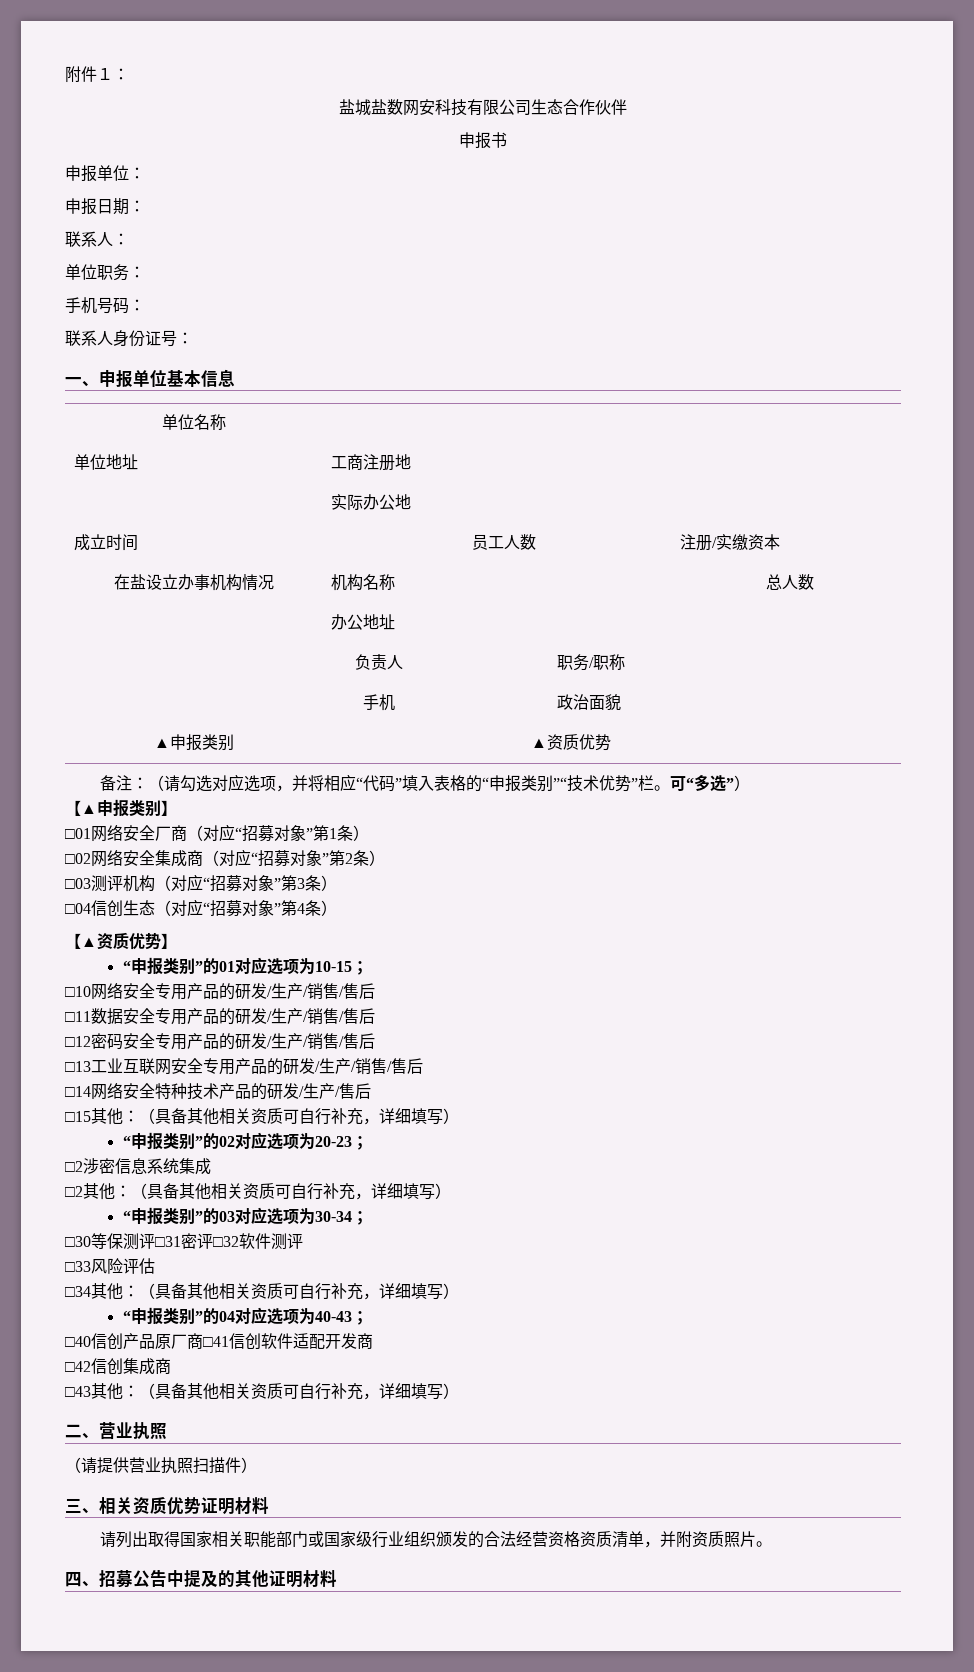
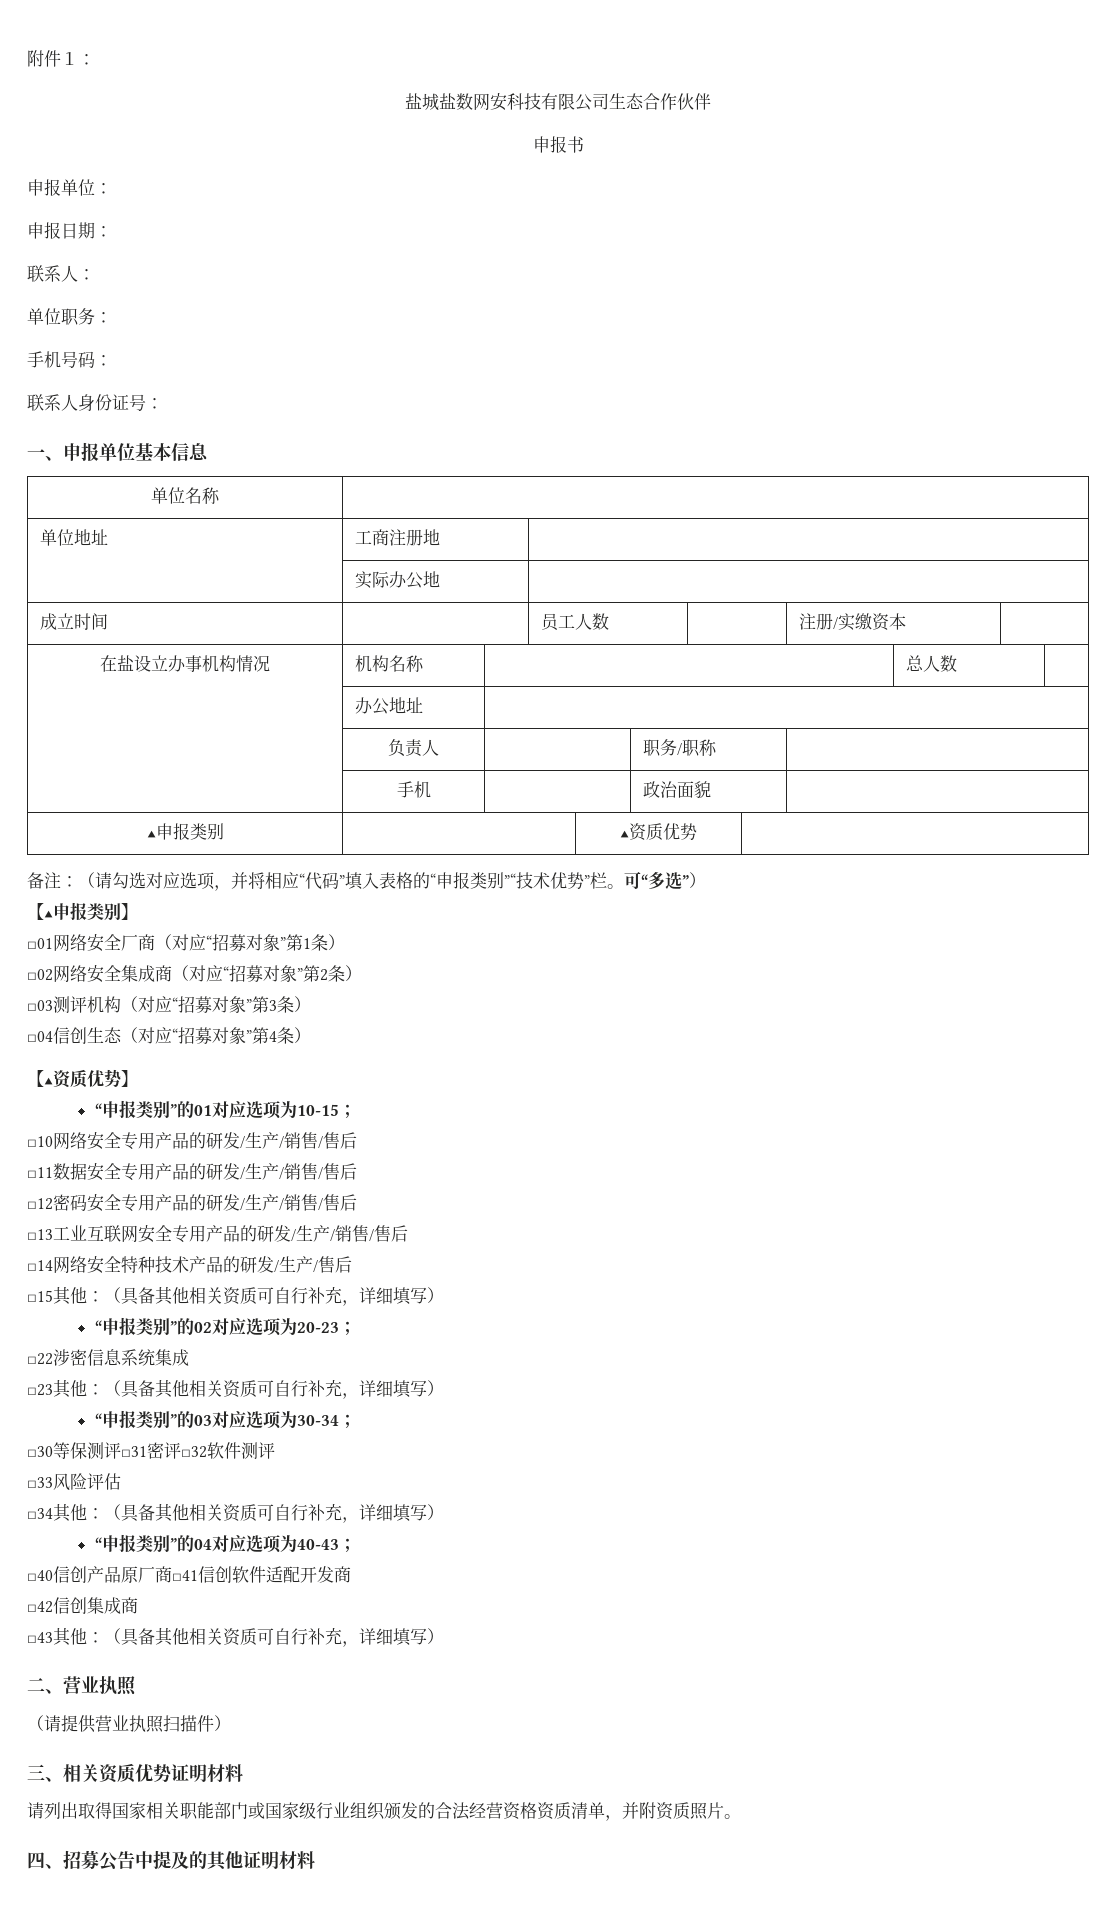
[65,1161,83,1172] □2 -> [27,1353,53,1365] □22
[65,1186,83,1197] □2 -> [27,1384,53,1396] □23

